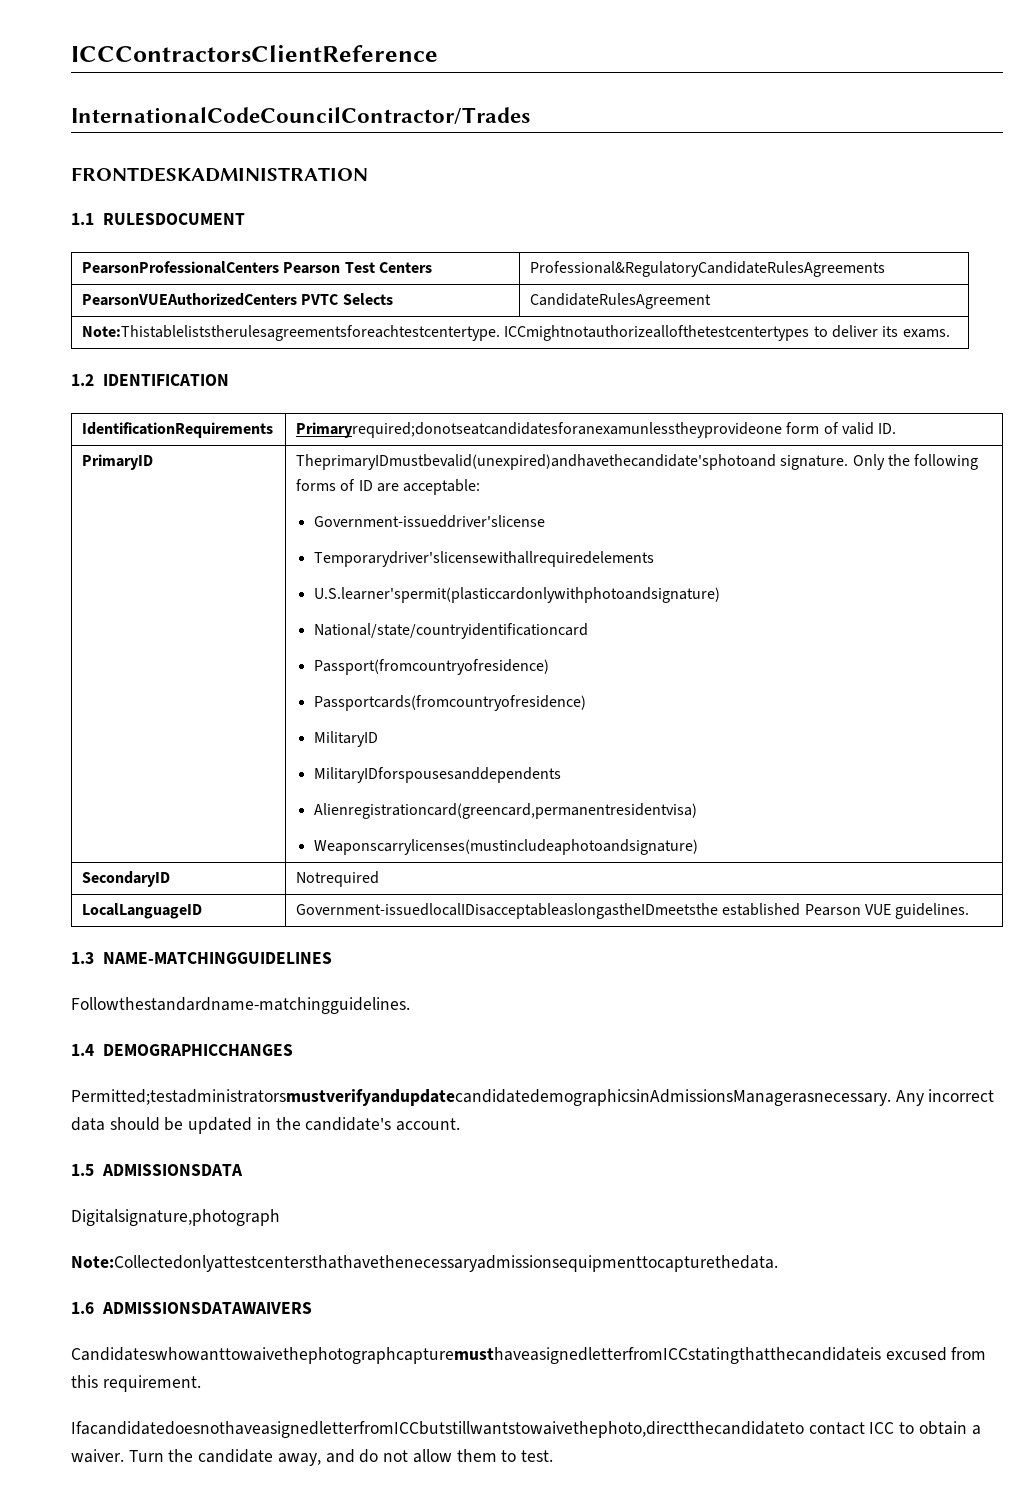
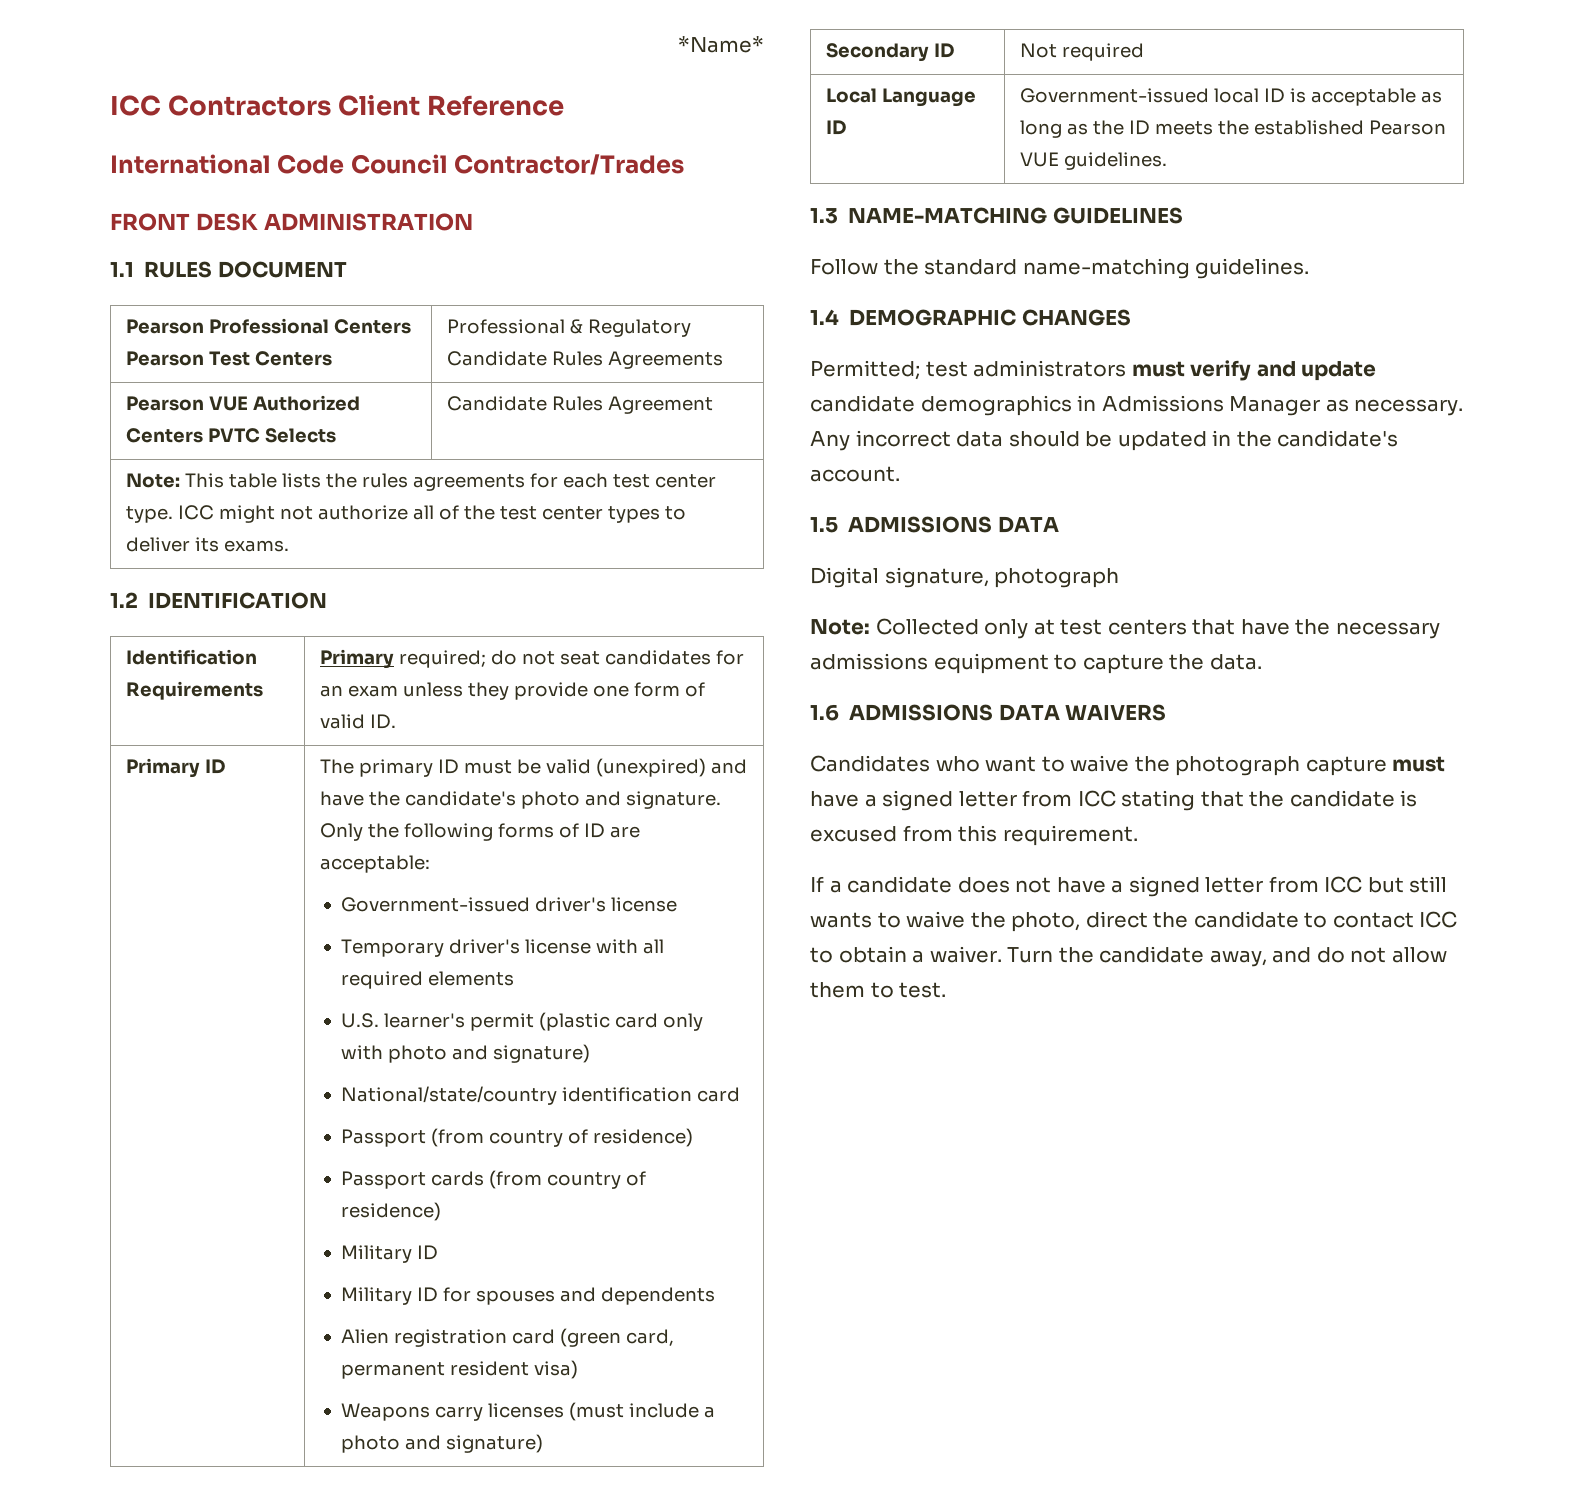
[71,45,438,62] [71,107,530,124] [71,167,368,182] [71,213,245,225] [82,261,433,274] [530,261,886,277] [82,293,393,306] [530,293,712,309] [82,325,810,341] ICCContractorsClientReference // InternationalCodeCouncilContractor/Trades // FRONTDESKADMINISTRATION // 1.1 RULESDOCUMENT // PearsonProfessionalCenters Pearson Test Centers | Professional&RegulatoryCandidateRulesAgreements // PearsonVUEAuthorizedCenters PVTC Selects | CandidateRulesAgreement // Note:Thistableliststherulesagreementsforeachtestcentertype. ICCmightnotauthorizeallofthetestcentertypes -> [678,36,764,53] [110,95,565,116] [110,154,685,175] [110,213,473,231] [110,261,347,278] [126,318,412,334] [126,351,333,366] [447,319,692,337] [447,351,724,369] [126,395,361,411] [126,428,337,443] [447,396,714,414] [126,473,717,491] [126,505,661,523] *Name* // ICC Contractors Client Reference // International Code Council Contractor/Trades // FRONT DESK ADMINISTRATION // 1.1 RULES DOCUMENT // Pearson Professional Centers Pearson Test Centers | Professional & Regulatory Candidate Rules Agreements // Pearson VUE Authorized Centers PVTC Selects | Candidate Rules Agreement // Note: This table lists the rules agreements for each test center type. ICC might not authorize all of the test center types
[82,422,274,438] [296,422,897,438] [82,454,154,470] [296,454,777,470] IdentificationRequirements | Primaryrequired;donotseatcandidatesforanexamunlesstheyprovideone form of valid ID. // PrimaryID | TheprimaryIDmustbevalid(unexpired)andhavethecandidate'sphotoand -> [126,649,258,665] [126,681,264,700] [320,649,745,669] [320,682,706,700] [320,714,397,729] [126,758,226,778] [320,758,748,777] [320,791,622,809] Identification Requirements | Primary required; do not seat candidates for an exam unless they provide one form of valid ID. // Primary ID | The primary ID must be valid (unexpired) and have the candidate's photo and
[313,515,545,528] [313,551,654,567] [313,587,720,603] [313,623,588,639] [313,659,549,675] [313,695,586,711] [313,731,378,747] [313,767,561,783] [313,803,697,819] [313,839,698,855] [82,871,171,887] [296,871,380,887] [82,903,203,919] [296,903,719,919] Government-issueddriver'slicense // Temporarydriver'slicensewithallrequiredelements // U.S.learner'spermit(plasticcardonlywithphotoandsignature) // National/state/countryidentificationcard // Passport(fromcountryofresidence) // Passportcards(fromcountryofresidence) // MilitaryID // MilitaryIDforspousesanddependents // Alienregistrationcard(greencard,permanentresidentvisa) // Weaponscarrylicenses(mustincludeaphotoandsignature) // SecondaryID | Notrequired // LocalLanguageID | Government-issuedlocalIDisacceptableaslongastheIDmeetsthe -> [340,897,677,912] [340,939,664,957] [340,971,514,989] [340,1012,703,1031] [340,1044,590,1063] [340,1086,740,1105] [340,1128,693,1147] [340,1170,646,1189] [340,1202,441,1221] [340,1245,438,1263] [340,1287,715,1305] [340,1328,674,1347] [340,1360,578,1379] [340,1402,715,1421] [340,1434,543,1453] [826,43,955,62] [1020,43,1145,61] [826,88,977,107] [826,120,847,135] [1020,88,1443,106] [1020,120,1250,138] Government-issued driver's license // Temporary driver's license with all required elements // U.S. learner's permit (plastic card only with photo and signature) // National/state/country identification card // Passport (from country of residence) // Passport cards (from country of residence) // Military ID // Military ID for spouses and dependents // Alien registration card (green card, permanent resident visa) // Weapons carry licenses (must include a photo and signature) // Secondary ID | Not required // Local Language ID | Government-issued local ID is acceptable as long as the ID meets the
[102,952,332,964] [71,997,410,1014] [71,1044,293,1056] [71,1089,891,1106] NAME-MATCHINGGUIDELINES // Followthestandardname-matchingguidelines. // 1.4 DEMOGRAPHICCHANGES // Permitted;testadministratorsmustverifyandupdatecandidatedemographicsinAdmissionsManagerasnecessary. -> [848,207,1183,224] [810,258,1310,279] [810,309,1131,326] [810,360,1377,381] [810,395,1464,416] NAME-MATCHING GUIDELINES // Follow the standard name-matching guidelines. // 1.4 DEMOGRAPHIC CHANGES // Permitted; test administrators must verify and update candidate demographics in Admissions Manager as necessary.
[101,1164,243,1176] [71,1209,280,1226] [71,1255,778,1272] [71,1302,312,1314] [71,1347,987,1364] [71,1375,201,1392] [71,1421,804,1438] ADMISSIONSDATA // Digitalsignature,photograph // Note:Collectedonlyattestcentersthathavethenecessaryadmissionsequipmenttocapturethedata. // 1.6 ADMISSIONSDATAWAIVERS // CandidateswhowanttowaivethephotographcapturemusthaveasignedletterfromICCstatingthatthecandidateis excused from this requirement. // IfacandidatedoesnothaveasignedletterfromICCbutstillwantstowaivethephoto,directthecandidateto -> [848,516,1059,533] [810,567,1120,588] [810,618,1440,639] [810,653,1262,674] [810,704,1167,721] [810,755,1446,776] [810,790,1418,811] [810,825,1138,846] [810,876,1448,897] [810,911,1328,932] ADMISSIONS DATA // Digital signature, photograph // Note: Collected only at test centers that have the necessary admissions equipment to capture the data. // 1.6 ADMISSIONS DATA WAIVERS // Candidates who want to waive the photograph capture must have a signed letter from ICC stating that the candidate is excused from this requirement. // If a candidate does not have a signed letter from ICC but still wants to waive the photo, direct the candidate to

